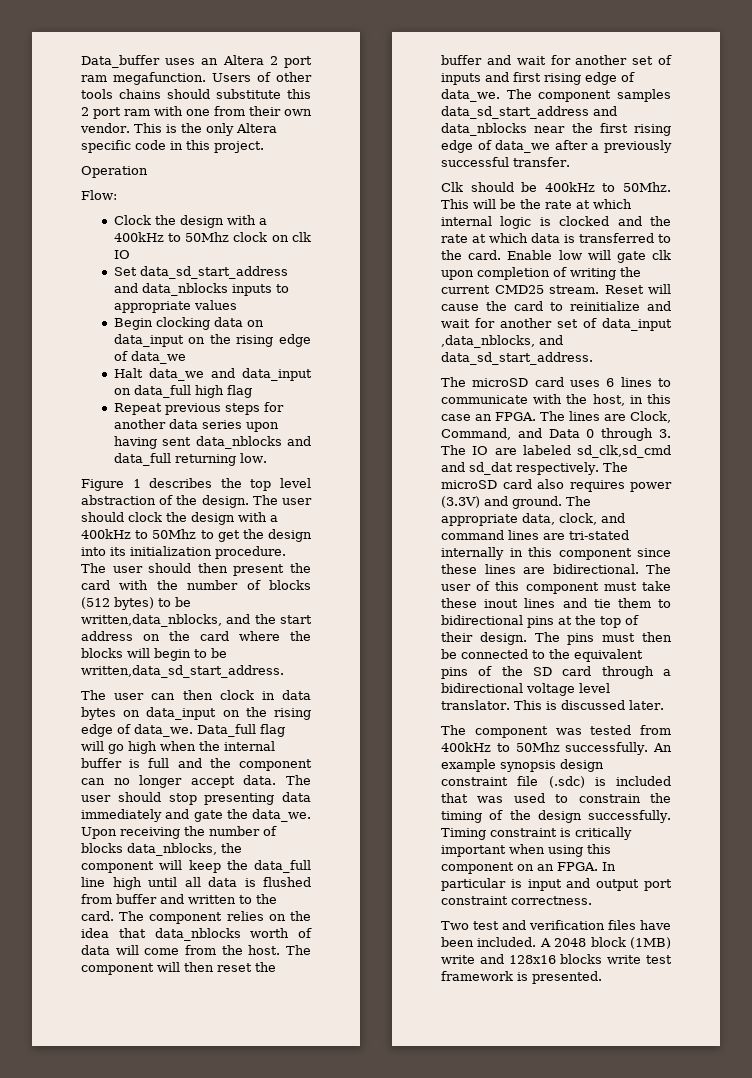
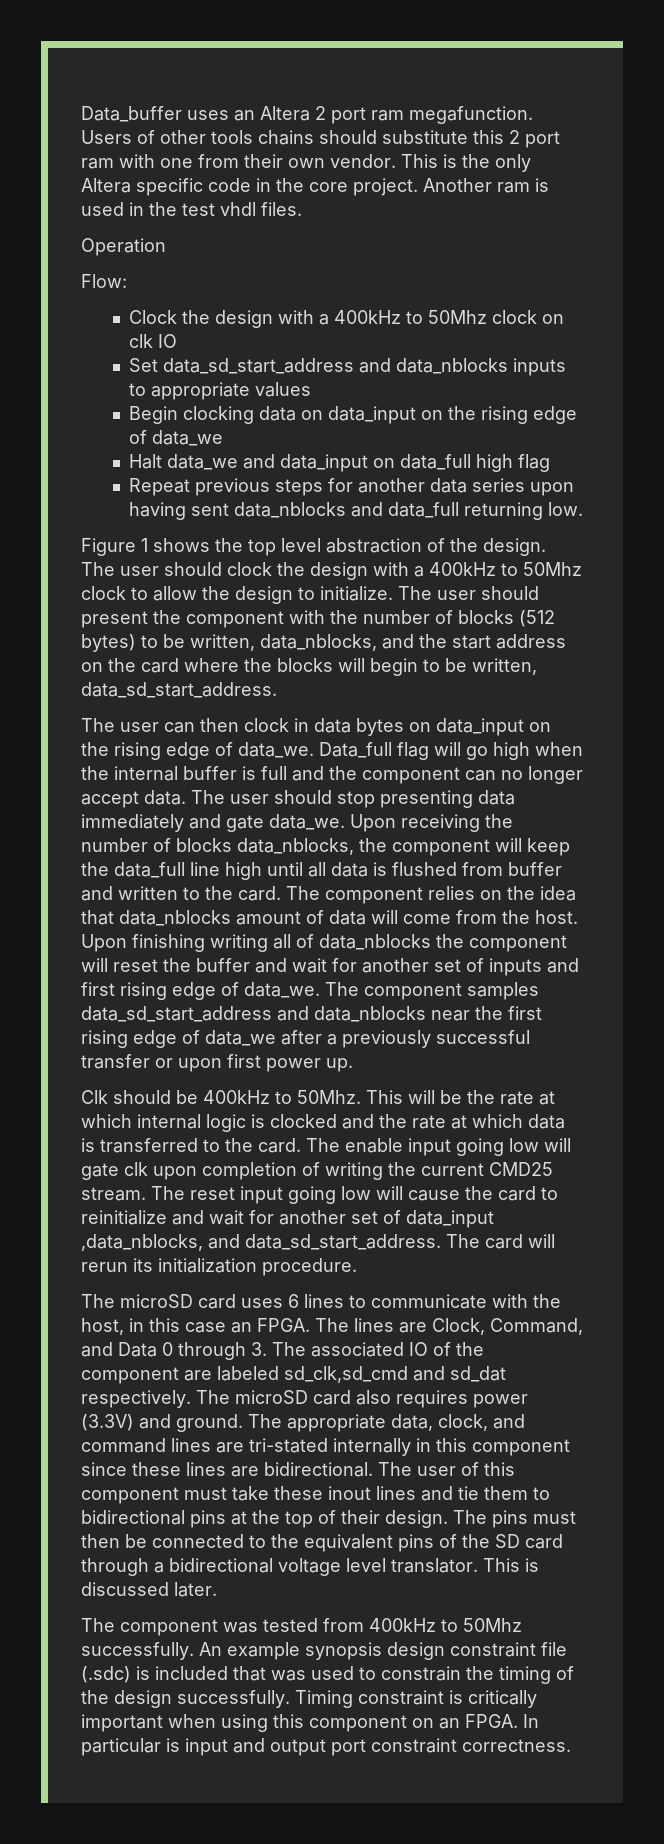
[186,140,210,150] this -> [276,178,348,192] the core
(264, 147) none -> [423,178,549,193] [81,202,302,216] Another ram is used in the test vhdl files.
[149,478,213,488] describes -> [153,538,210,552] shows
[200,529,312,542] [81,546,286,559] [81,563,228,573] to get the design into its initialization procedure. The user should then -> [81,586,539,604] clock to allow the design to initialize. The user should
[81,580,110,590] card -> [186,611,284,628] component
[81,614,222,627] written,data_nblocks, -> [190,634,377,651] written, data_nblocks,
[81,665,284,678] written,data_sd_start_address. -> [472,658,537,675] [81,682,277,698] written, data_sd_start_address.
[226,809,248,819] the -> (264, 823) none
[250,928,290,938] worth -> [236,911,301,925] amount
[286,945,311,955] [81,962,214,975] The component will then -> [81,934,567,952] [81,958,108,972] Upon finishing writing all of data_nblocks the component will
[513,157,570,167] transfer. -> [81,1054,353,1072] transfer or upon first power up.
[507,250,553,260] Enable -> [306,1138,504,1156] The enable input going
[604,285,644,294] Reset -> [151,1186,371,1204] The reset input going low
(593, 358) none -> [446,1234,555,1249] [81,1258,357,1276] The card will rerun its initialization procedure.
[472,446,489,455] IO -> [311,1342,484,1357] [81,1367,179,1384] associated IO of the component
[441,920,671,930] [441,937,671,949] [441,954,672,964] [441,971,602,984] // Two test and verification files have been included. A 2048 block (1MB) write and 128x16 blocks write test framework is presented. -> (571, 1745) none

